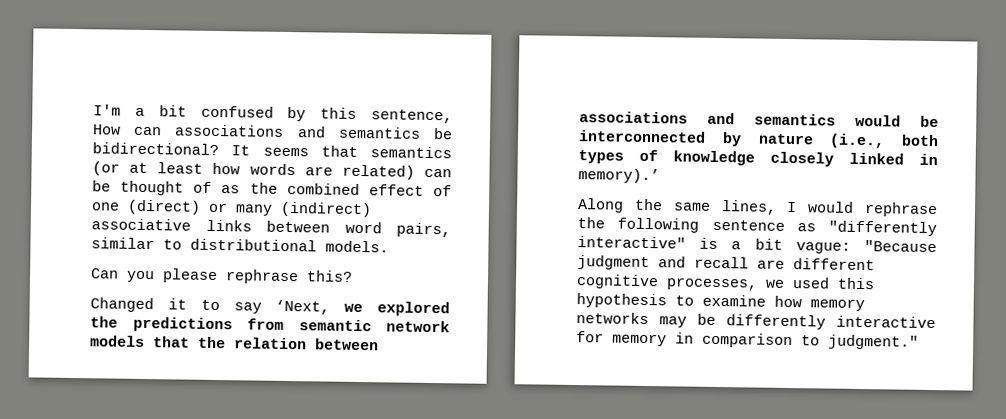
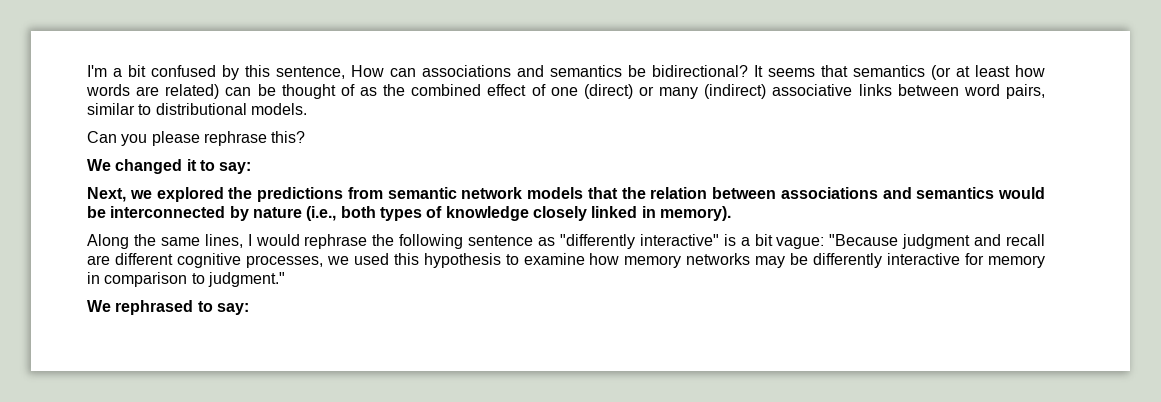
[90,297,331,315] Changed it to say ‘Next, -> [87,159,252,174] [87,187,126,202] We changed it to say: // Next,
[578,168,660,184] memory).’ -> [659,206,731,221] memory).
(919, 342) none -> [87,300,249,315] // We rephrased to say:

